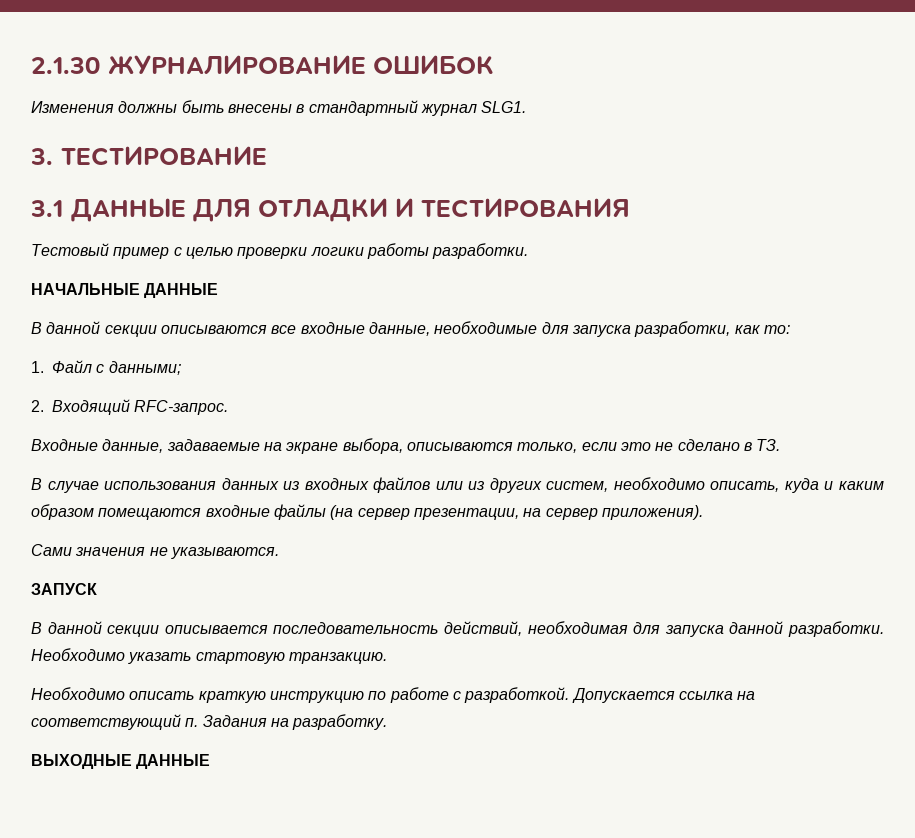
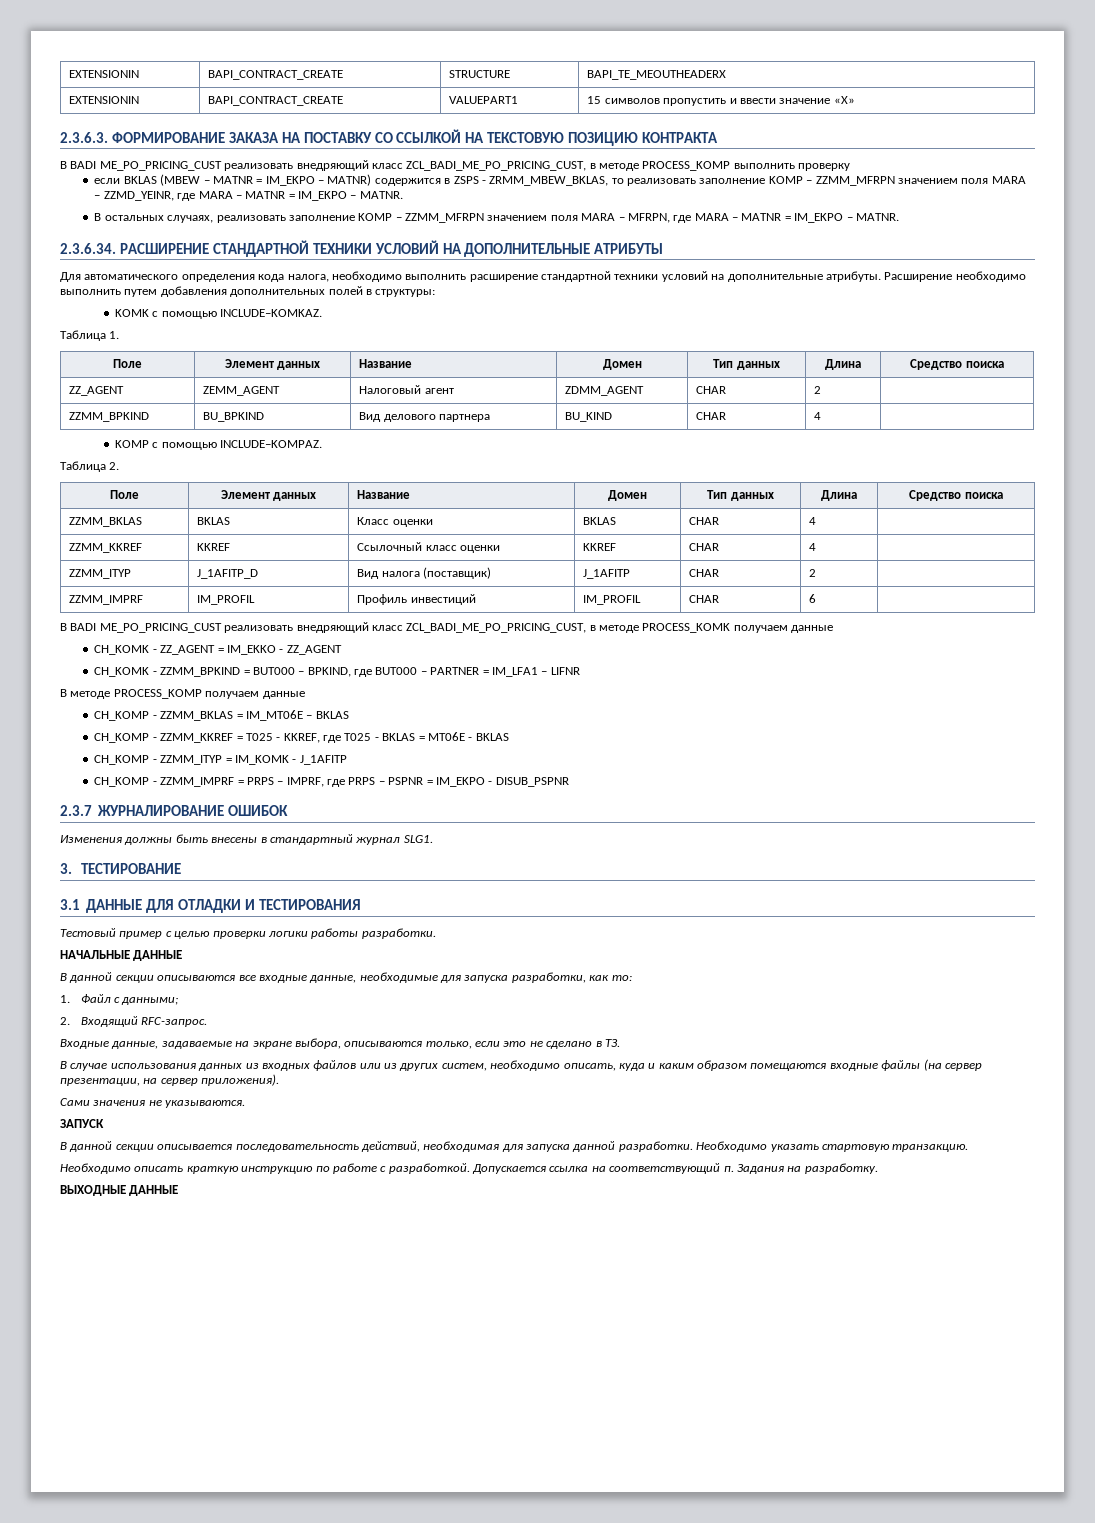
[31,57,100,74] 2.1.30 -> [69,70,140,78] [208,70,344,80] [449,70,511,78] [587,70,727,80] [69,96,140,104] [208,96,344,106] [449,96,519,104] [587,96,855,106] [60,129,719,146] [60,160,851,171] [94,174,1026,186] [94,191,403,201] [94,213,899,223] [60,240,664,257] [60,271,1026,282] [60,286,436,297] [115,309,323,319] [60,330,120,341] [113,359,142,368] [224,359,321,370] [359,359,413,368] [602,359,642,370] [713,359,780,370] [825,359,861,370] [910,359,1004,370] [69,386,125,396] [203,386,281,396] [359,385,454,394] [565,386,645,396] [696,386,727,394] [814,386,822,394] [69,412,150,422] [203,412,265,422] [359,412,491,422] [565,412,613,422] [696,412,727,420] [814,412,822,420] [115,440,323,450] [60,461,120,472] [110,490,139,499] [220,490,317,501] [357,490,411,499] [608,490,647,501] [707,490,774,501] [821,490,857,501] [909,490,1003,501] [69,517,143,527] [197,517,231,525] [357,517,433,527] [583,517,617,525] [689,517,720,525] [809,517,817,525] [69,543,143,553] [197,543,231,551] [357,542,501,553] [583,543,617,551] [689,543,720,551] [809,543,817,551] [69,569,132,579] [197,569,259,579] [357,567,492,579] [583,569,631,579] [689,569,720,577] [809,569,817,577] [69,595,144,605] [197,595,256,605] [357,594,476,605] [583,595,642,605] [689,595,720,603] [809,594,817,603] [60,622,834,633] [94,645,342,655] [94,667,580,677] [60,689,305,699] [94,710,349,721] [94,732,509,743] [94,755,347,765] [94,777,569,787] [60,805,92,816] EXTENSIONIN | BAPI_CONTRACT_CREATE | STRUCTURE | BAPI_TE_MEOUTHEADERX // EXTENSIONIN | BAPI_CONTRACT_CREATE | VALUEPART1 | 15 символов пропустить и ввести значение «X» // 2.3.6.3. ФОРМИРОВАНИЕ ЗАКАЗА НА ПОСТАВКУ СО ССЫЛКОЙ НА ТЕКСТОВУЮ ПОЗИЦИЮ КОНТРАКТА // В BADI ME_PO_PRICING_CUST реализовать внедряющий класс ZCL_BADI_ME_PO_PRICING_CUST, в методе PROCESS_KOMP выполнить проверку // если BKLAS (MBEW – MATNR = IM_EKPO – MATNR) содержится в ZSPS - ZRMM_MBEW_BKLAS, то реализовать заполнение KOMP – ZZMM_MFRPN значением поля MARA – ZZMD_YEINR, где MARA – MATNR = IM_EKPO – MATNR. // В остальных случаях, реализовать заполнение KOMP – ZZMM_MFRPN значением поля MARA – MFRPN, где MARA – MATNR = IM_EKPO – MATNR. // 2.3.6.34. РАСШИРЕНИЕ СТАНДАРТНОЙ ТЕХНИКИ УСЛОВИЙ НА ДОПОЛНИТЕЛЬНЫЕ АТРИБУТЫ // Для автоматического определения кода налога, необходимо выполнить расширение стандартной техники условий на дополнительные атрибуты. Расширение необходимо выполнить путем добавления дополнительных полей в структуры: // KOMK с помощью INCLUDE–KOMKAZ. // Таблица 1. // Поле | Элемент данных | Название | Домен | Тип данных | Длина | Средство поиска // ZZ_AGENT | ZEMM_AGENT | Налоговый агент | ZDMM_AGENT | CHAR | 2 | // ZZMM_BPKIND | BU_BPKIND | Вид делового партнера | BU_KIND | CHAR | 4 | // KOMP с помощью INCLUDE–KOMPAZ. // Таблица 2. // Поле | Элемент данных | Название | Домен | Тип данных | Длина | Средство поиска // ZZMM_BKLAS | BKLAS | Класс оценки | BKLAS | CHAR | 4 | // ZZMM_KKREF | KKREF | Ссылочный класс оценки | KKREF | CHAR | 4 | // ZZMM_ITYP | J_1AFITP_D | Вид налога (поставщик) | J_1AFITP | CHAR | 2 | // ZZMM_IMPRF | IM_PROFIL | Профиль инвестиций | IM_PROFIL | CHAR | 6 | // В BADI ME_PO_PRICING_CUST реализовать внедряющий класс ZCL_BADI_ME_PO_PRICING_CUST, в методе PROCESS_KOMK получаем данные // CH_KOMK - ZZ_AGENT = IM_EKKO - ZZ_AGENT // CH_KOMK - ZZMM_BPKIND = BUT000 – BPKIND, где BUT000 – PARTNER = IM_LFA1 – LIFNR // В методе PROCESS_KOMP получаем данные // CH_KOMP - ZZMM_BKLAS = IM_MT06E – BKLAS // CH_KOMP - ZZMM_KKREF = T025 - KKREF, где T025 - BKLAS = MT06E - BKLAS // CH_KOMP - ZZMM_ITYP = IM_KOMK - J_1AFITP // CH_KOMP - ZZMM_IMPRF = PRPS – IMPRF, где PRPS – PSPNR = IM_EKPO - DISUB_PSPNR // 2.3.7

